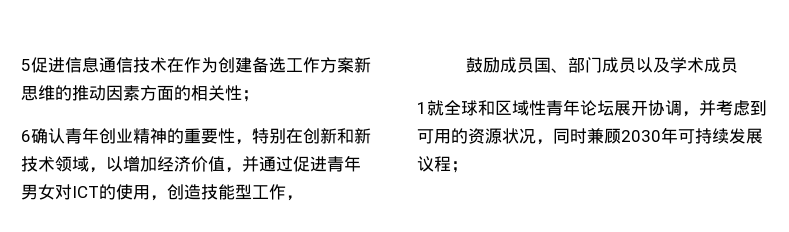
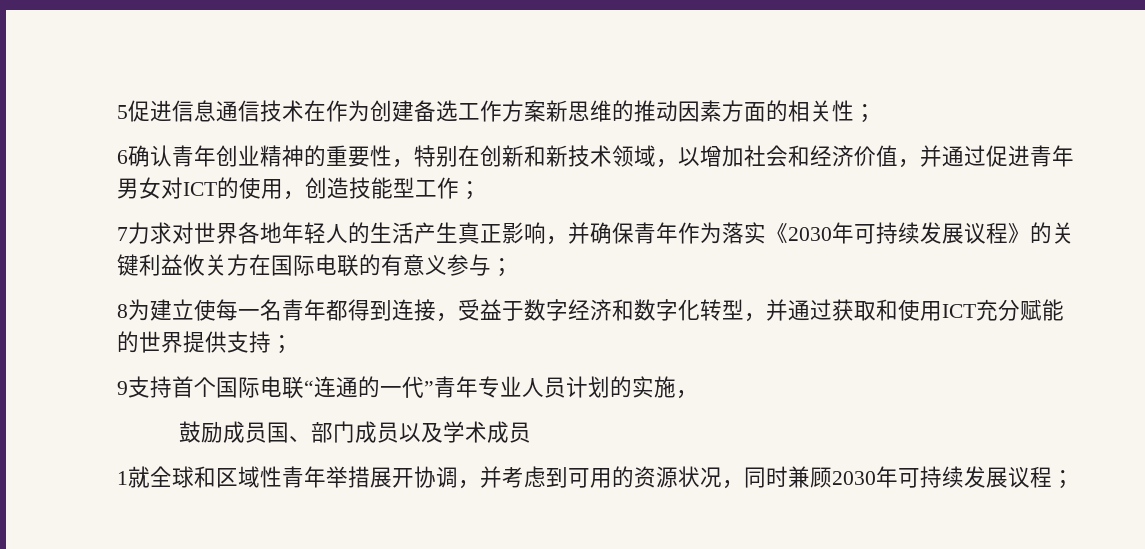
(157, 164) none -> [744,145,810,167] 社会和
(286, 192) none -> [459,181,481,200] [117,222,1074,245] [117,254,513,277] [117,299,1064,322] [117,331,293,354] [117,376,676,399] ； // 7力求对世界各地年轻人的生活产生真正影响，并确保青年作为落实《2030年可持续发展议程》的关键利益攸关方在国际电联的有意义参与； // 8为建立使每一名青年都得到连接，受益于数字经济和数字化转型，并通过获取和使用ICT充分赋能的世界提供支持； // 9支持首个国际电联“连通的一代”青年专业人员计划的实施
[580,100,614,116] 论坛 -> [326,466,370,488] 举措

